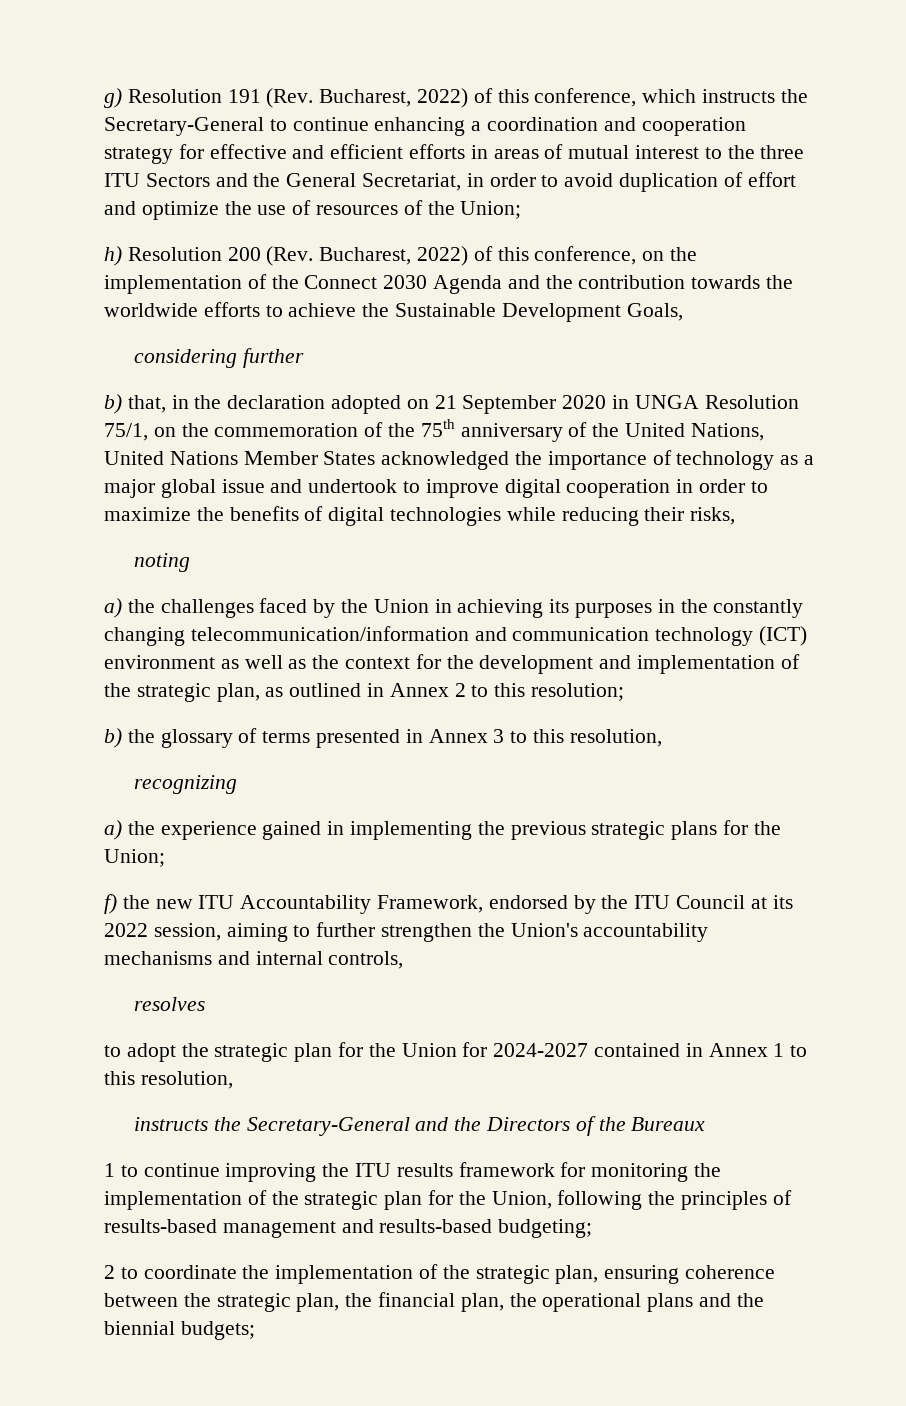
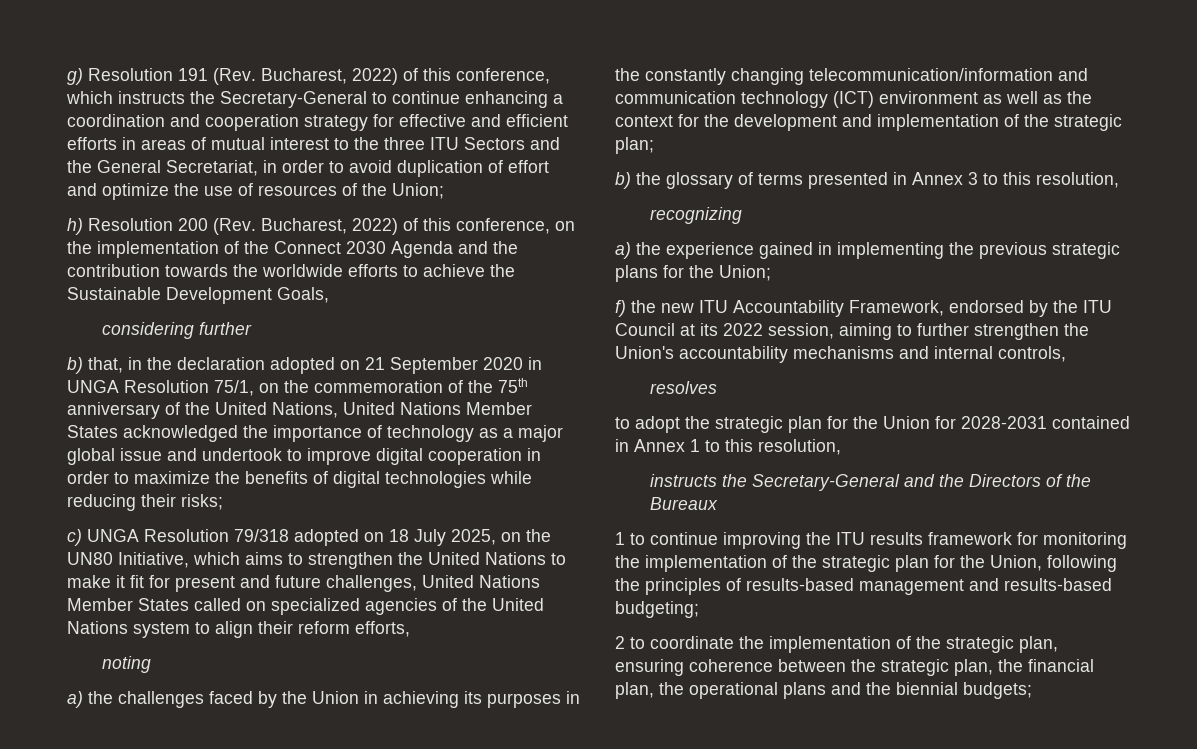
[690,507,736,525] risks, -> [181,494,223,510] [67,529,551,546] [67,552,566,569] [67,575,540,592] [67,598,544,615] [67,621,410,638] risks; // c) UNGA Resolution 79/318 adopted on 18 July 2025, on the UN80 Initiative, which aims to strengthen the United Nations to make it fit for present and future challenges, United Nations Member States called on specialized agencies of the United Nations system to align their reform efforts,
[216,683,625,702] plan, as outlined in Annex 2 to this resolution; -> [615,137,654,154] plan;
[493,1043,589,1057] 2024-2027 -> [961,416,1047,429] 2028-2031

